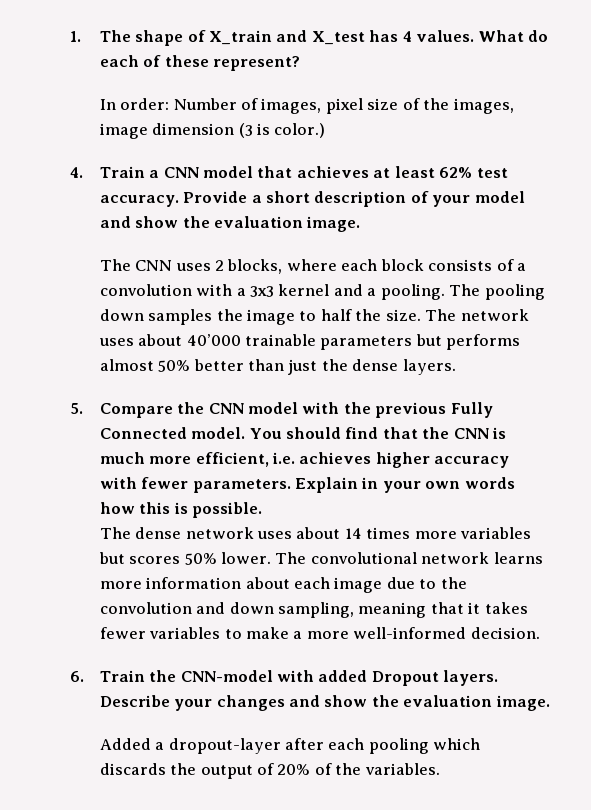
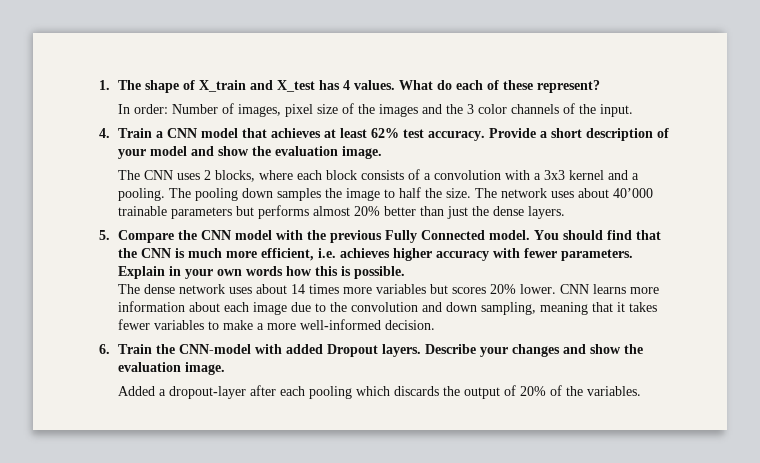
[453,98,514,114] [99,123,326,139] images, image dimension (3 is color.) -> [378,103,633,117] images and the 3 color channels of the input.
[158,360,191,372] 50% -> [353,206,380,216] 20%
[184,552,490,565] 50% lower. The convolutional network -> [489,284,589,294] 20% lower. CNN

